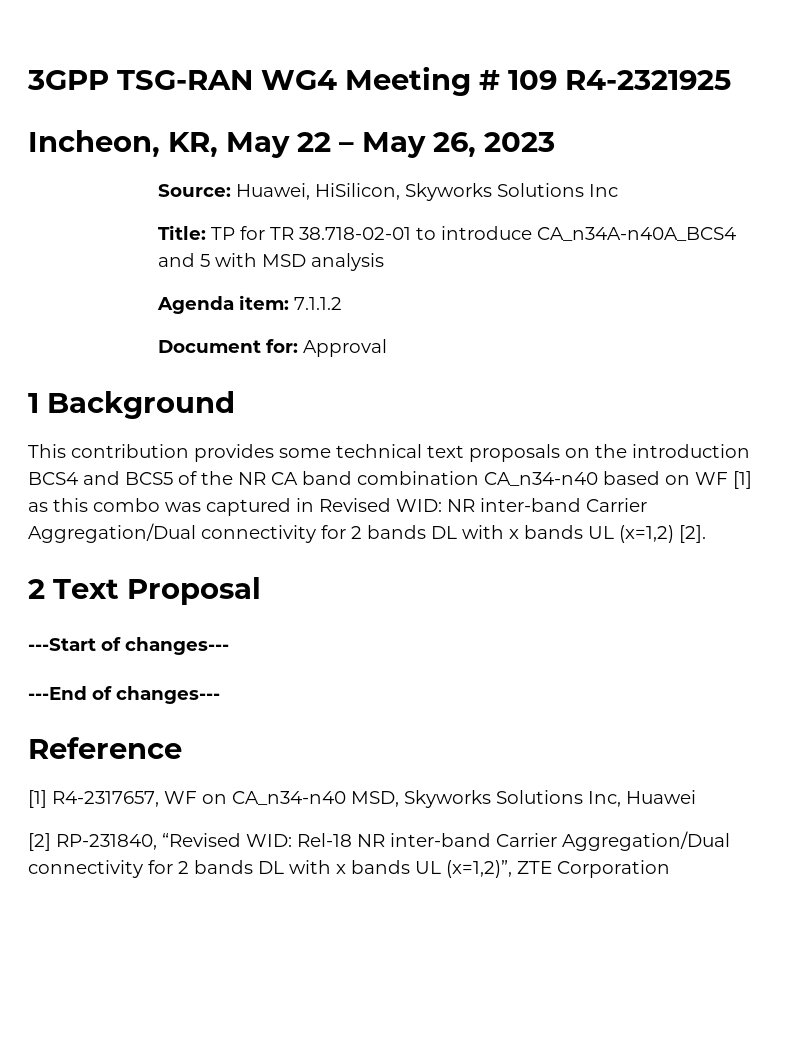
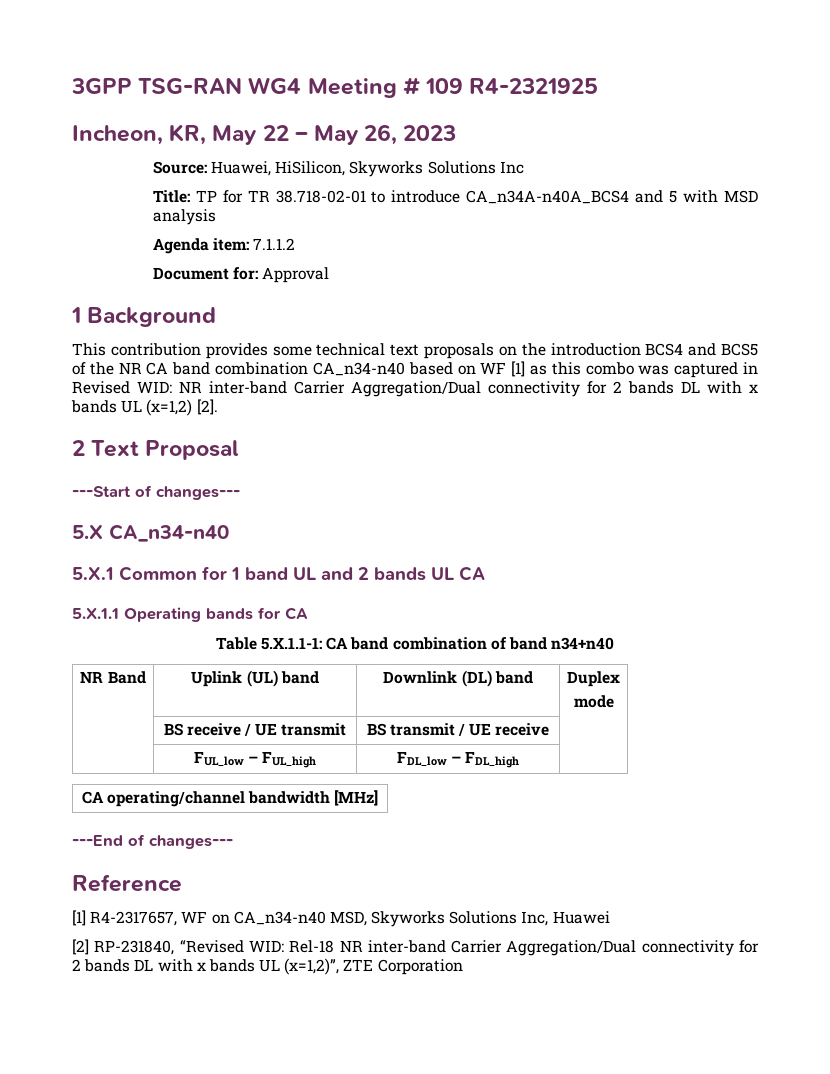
(229, 646) none -> [72,524,229,542] [72,566,485,581] [72,607,308,622] [215,637,615,650] [80,671,146,684] [191,670,319,687] [383,670,533,687] [567,671,620,687] [573,695,614,708] [163,723,347,736] [366,723,550,736] [193,751,317,768] [396,751,520,768] [81,790,379,807] // 5.X CA_n34-n40 // 5.X.1 Common for 1 band UL and 2 bands UL CA // 5.X.1.1 Operating bands for CA // Table 5.X.1.1-1: CA band combination of band n34+n40 // NR Band | Uplink (UL) band | Downlink (DL) band | Duplex // mode // | BS receive / UE transmit | BS transmit / UE receive | // | FUL_low – FUL_high | FDL_low – FDL_high | // CA operating/channel bandwidth [MHz]

